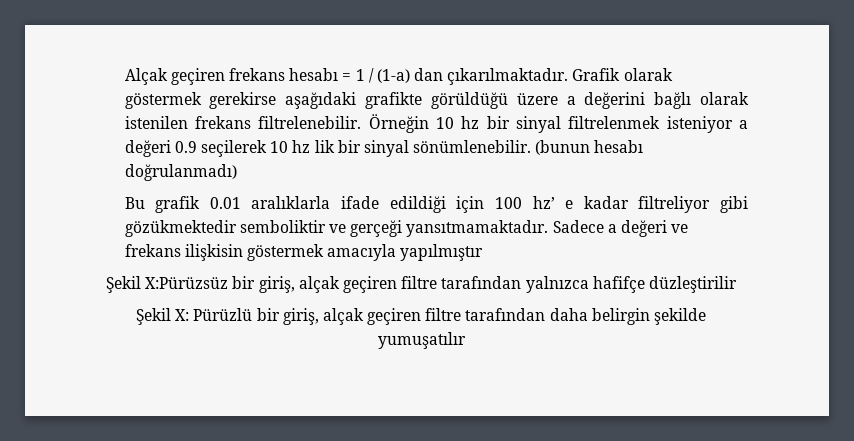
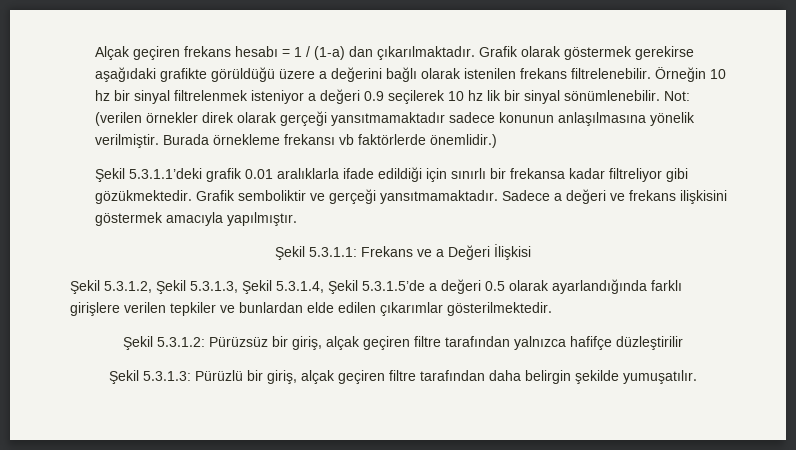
[535,140,644,155] [124,164,237,181] [124,197,145,209] (bunun hesabı doğrulanmadı) // Bu -> [664,91,691,101] [95,111,696,126] [95,134,498,148] [95,168,203,182] Not: (verilen örnekler direk olarak gerçeği yansıtmamaktadır sadece konunun anlaşılmasına yönelik verilmiştir. Burada örnekleme frekansı vb faktörlerde önemlidir.) // Şekil 5.3.1.1’deki
[494,196,574,209] 100 hz’ e -> [451,168,566,179] sınırlı bir frekansa
[124,220,237,237] gözükmektedir -> [95,190,236,204] gözükmektedir. Grafik
[184,244,243,261] ilişkisin -> [680,190,728,204] ilişkisini
[400,244,484,261] [106,276,229,293] yapılmıştır // Şekil X:Pürüzsüz -> [227,212,298,226] [274,244,531,260] [70,279,682,294] [70,302,552,316] [122,336,268,350] yapılmıştır. // Şekil 5.3.1.1: Frekans ve a Değeri İlişkisi // Şekil 5.3.1.2, Şekil 5.3.1.3, Şekil 5.3.1.4, Şekil 5.3.1.5’de a değeri 0.5 olarak ayarlandığında farklı girişlere verilen tepkiler ve bunlardan elde edilen çıkarımlar gösterilmektedir. // Şekil 5.3.1.2: Pürüzsüz
[175,309,190,321] X: -> [142,371,191,381] 5.3.1.3:
[377,332,466,349] yumuşatılır -> [622,370,697,384] yumuşatılır.

